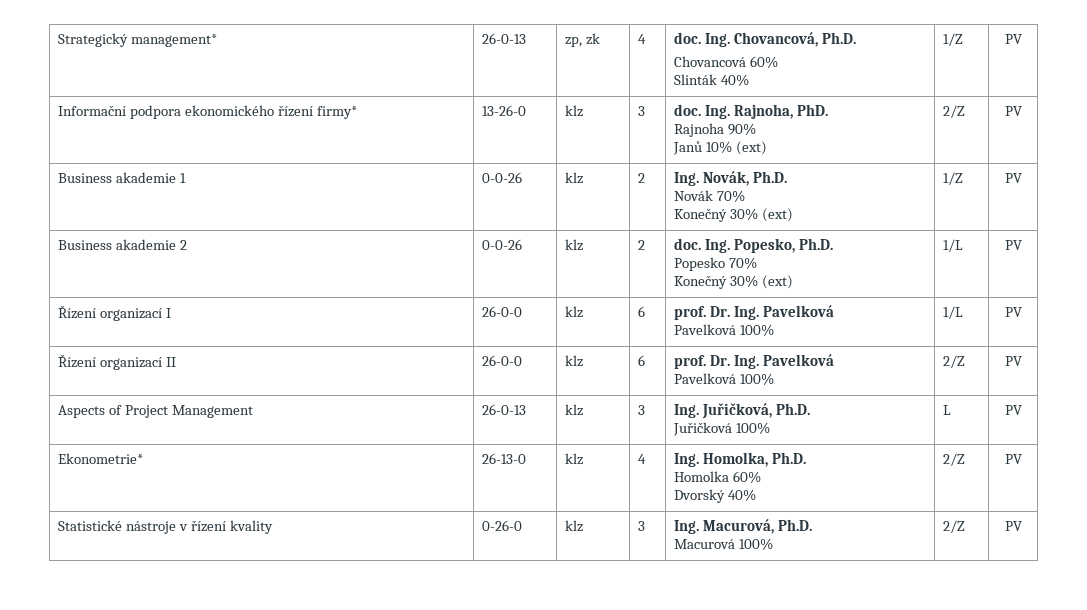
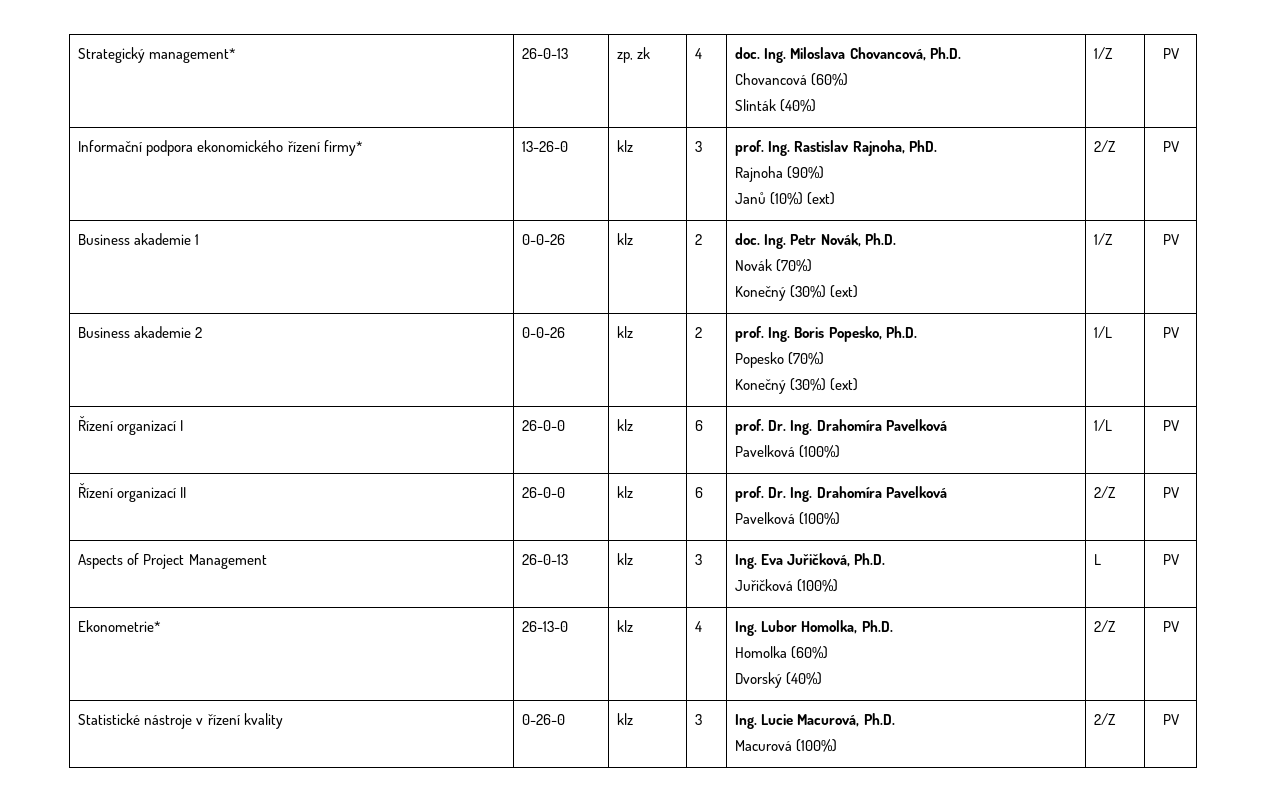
(731, 40) none -> [790,47,846,59] Miloslava
[750,56,779,68] 60% -> [811,73,849,86] (60%)
[721,74,750,86] 40% -> [780,99,817,112] (40%)
[674,104,731,119] doc. Ing. -> [735,140,850,156] prof. Ing. Rastislav
[728,123,757,135] 90% -> [787,166,825,179] (90%)
[706,141,733,153] 10% -> [770,192,804,205] (10%)
[674,172,700,186] Ing. -> [735,233,817,249] doc. Ing. Petr
[717,190,746,202] [674,208,759,222] 70% // Konečný 30% -> [776,259,813,272] [735,285,827,301] (70%) // Konečný (30%)
[674,238,731,253] doc. Ing. -> [735,326,825,342] prof. Ing. Boris
[729,257,758,269] [674,275,759,289] 70% // Konečný 30% -> [788,352,825,365] [735,378,827,394] (70%) // Konečný (30%)
[763,305,835,317] [674,324,775,336] Pavelková // Pavelková 100% -> [816,419,947,431] [735,445,841,458] Drahomíra Pavelková // Pavelková (100%)
[763,354,835,366] [674,373,775,385] Pavelková // Pavelková 100% -> [816,486,947,498] [735,512,841,525] Drahomíra Pavelková // Pavelková (100%)
(700, 411) none -> [761,554,784,565] Eva
[736,422,771,434] 100% -> [797,579,839,592] (100%)
(700, 460) none -> [761,620,798,632] Lubor
[733,471,762,483] 60% -> [791,646,829,659] (60%)
[728,489,757,501] 40% -> [786,672,823,685] (40%)
(700, 527) none -> [761,714,794,725] Lucie
[739,538,774,550] 100% -> [796,739,838,752] (100%)

